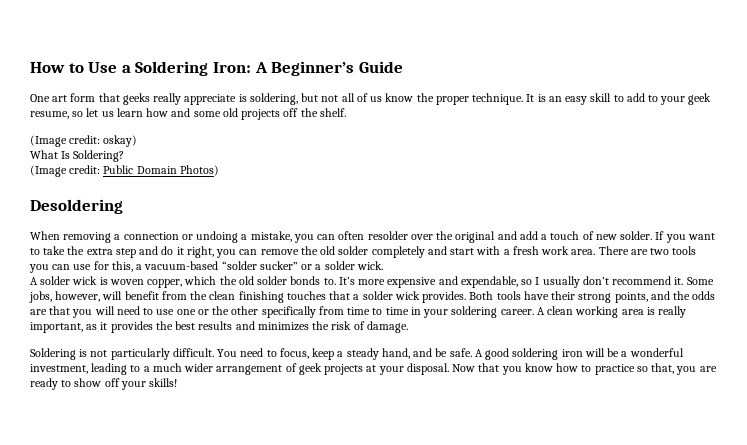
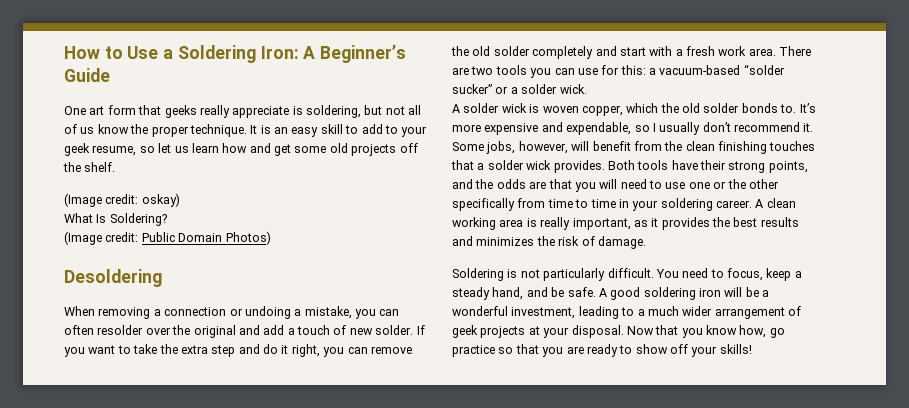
(191, 112) none -> [274,144,291,156] get
[111,261,133,272] this, -> [620,65,646,75] this:
[556,363,592,372] how to -> [739,325,785,338] how, go
[651,363,675,374] that, -> [515,344,539,354] that

